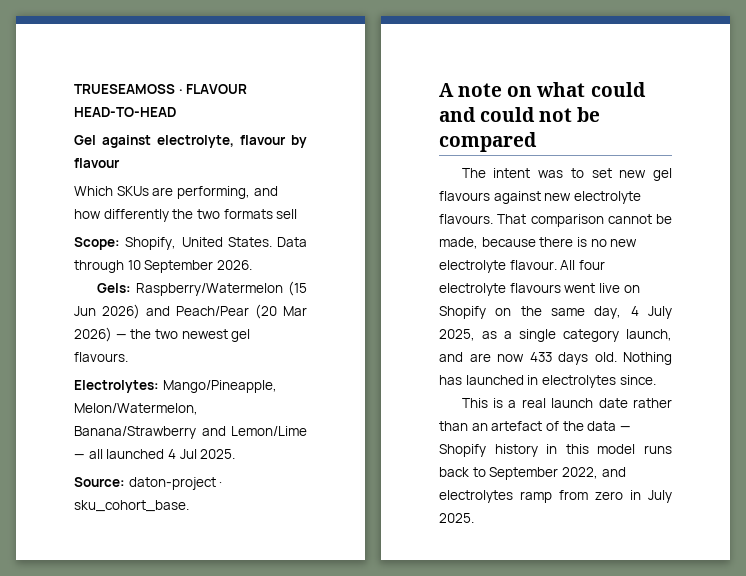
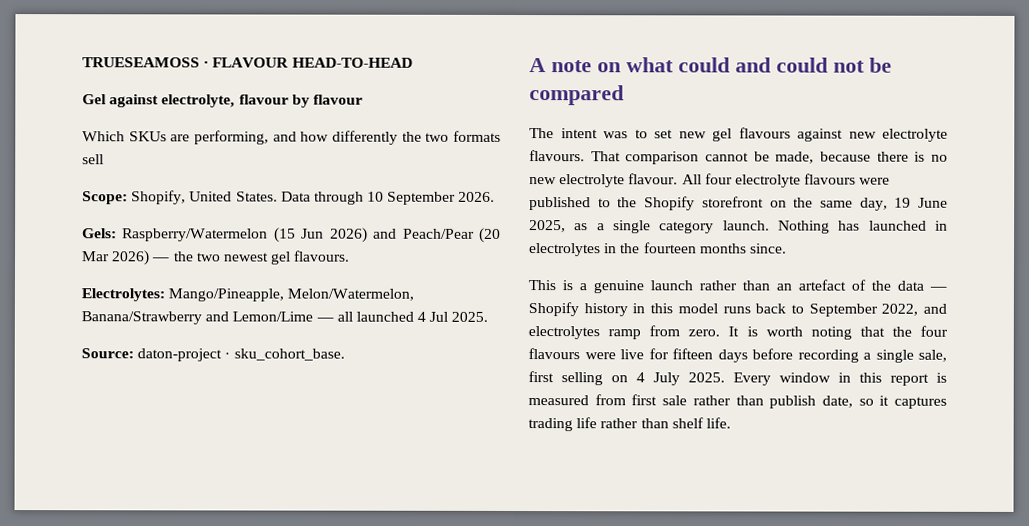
[564,283,640,293] [439,306,486,319] went live on Shopify -> [859,177,891,185] [529,196,764,211] were published to the Shopify storefront
[630,306,672,319] 4 July -> [894,197,948,208] 19 June
[626,329,672,341] [439,352,617,365] launch, and are now 433 days old. -> [722,220,770,231] launch.
(616, 381) none -> [604,242,747,254] in the fourteen months
[521,398,628,408] real launch date -> [593,280,693,294] genuine launch
[595,490,672,503] [439,513,474,523] zero in July 2025. -> [688,325,948,340] [528,348,947,363] [528,371,947,386] [528,394,947,409] [528,417,731,432] zero. It is worth noting that the four flavours were live for fifteen days before recording a single sale, first selling on 4 July 2025. Every window in this report is measured from first sale rather than publish date, so it captures trading life rather than shelf life.

